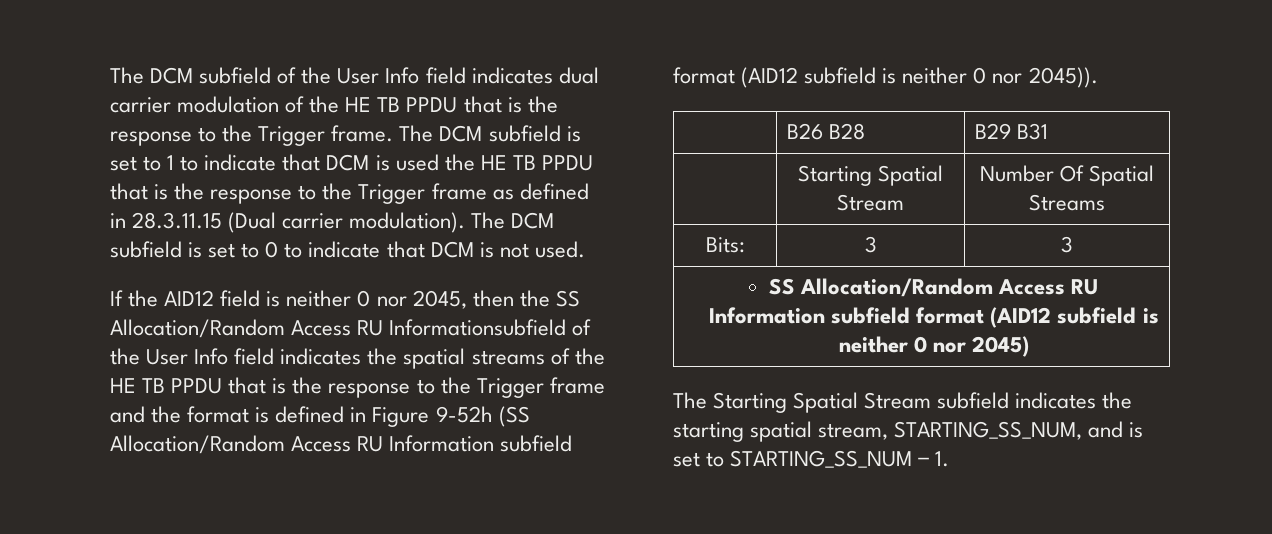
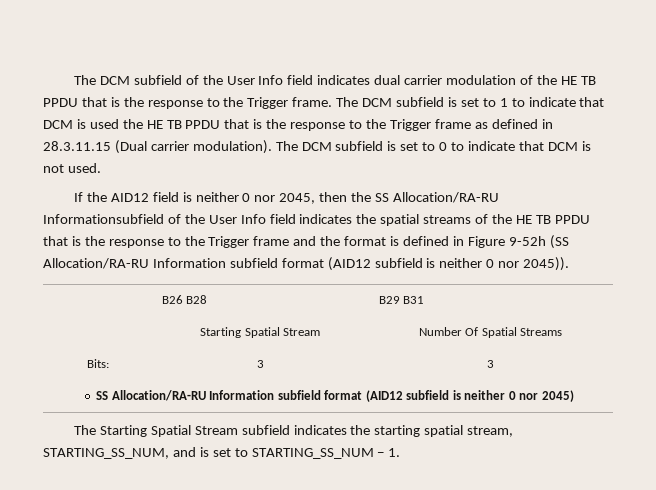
[110,319,384,338] Allocation/Random Access RU -> [392,192,499,203] Allocation/RA-RU
[110,435,384,454] Allocation/Random Access RU -> [43,258,149,269] Allocation/RA-RU
[800,278,1099,297] Allocation/Random Access RU -> [111,390,206,401] Allocation/RA-RU

